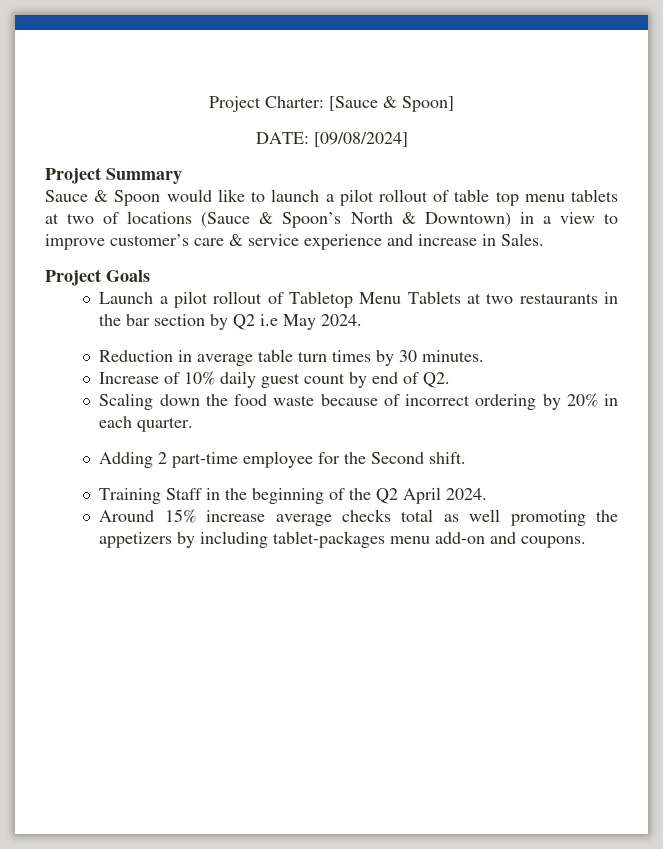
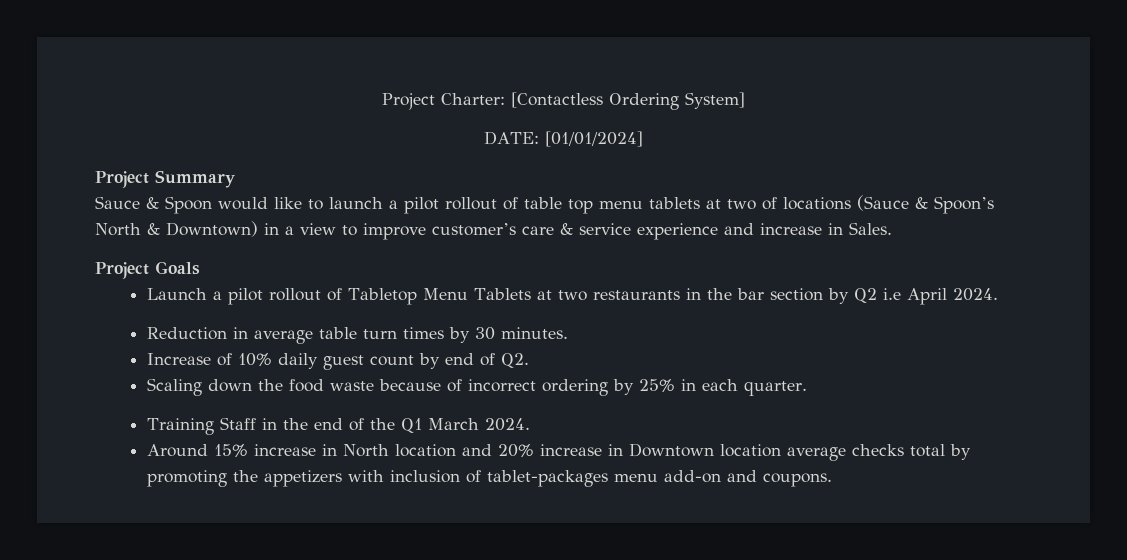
[329,96,454,112] [Sauce & Spoon] -> [511,92,745,110] [Contactless Ordering System]
[313,132,408,147] [09/08/2024] -> [544,131,643,147] [01/01/2024]
[283,314,317,330] May -> [906,288,947,305] April
[566,393,598,407] 20% -> [638,379,675,392] 25%
[99,451,467,468] // Adding 2 part-time employee for the Second shift. -> (807, 388) none
[252,488,325,504] beginning -> [313,418,343,430] end
[376,487,442,504] Q2 April -> [400,418,479,433] Q1 March
(266, 516) none -> [321,443,781,457] in North location and 20% increase in Downtown location
[443,509,501,522] as well -> [949,444,971,460] by
[177,531,269,548] by including -> [347,470,481,483] with inclusion of

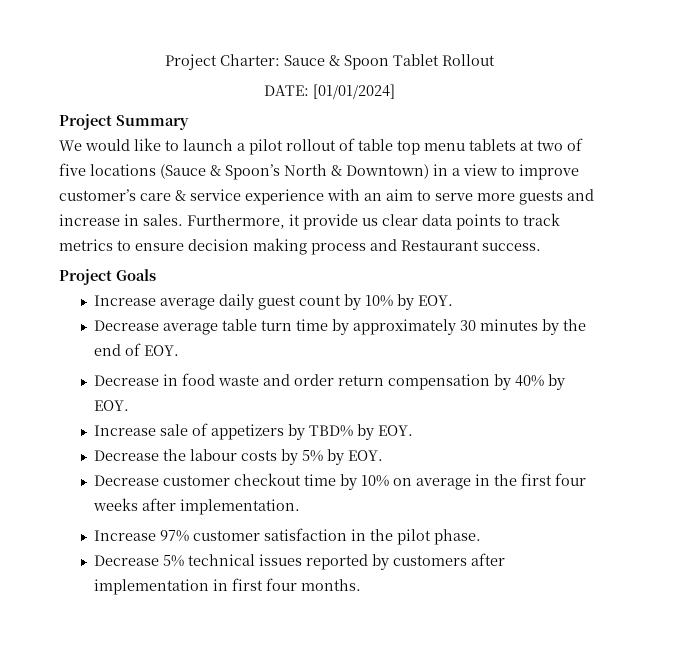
[511,92,745,110] [Contactless Ordering System] -> [284,54,495,70] Sauce & Spoon Tablet Rollout
[95,196,212,214] Sauce & Spoon -> [59,140,82,151] We
(777, 203) none -> [59,163,86,176] five
[724,222,892,235] [95,261,200,279] [146,288,998,305] [146,327,568,344] [146,353,529,370] [146,378,807,396] [146,417,530,435] [146,443,971,461] [146,470,832,487] and increase in Sales. // Project Goals // Launch a pilot rollout of Tabletop Menu Tablets at two restaurants in the bar section by Q2 i.e April 2024. // Reduction in average table turn times by 30 minutes. // Increase of 10% daily guest count by end of Q2. // Scaling down the food waste because of incorrect ordering by 25% in each quarter. // Training Staff in the end of the Q1 March 2024. // Around 15% increase in North location and 20% increase in Downtown location average checks total by promoting the appetizers with inclusion of tablet-packages menu add-on and coupons. -> [327,189,594,205] [59,213,560,230] [59,238,541,255] [59,269,156,285] [94,294,454,310] [94,319,587,335] [94,343,180,356] [94,373,566,390] [94,400,130,411] [94,423,414,440] [94,449,384,465] [94,473,587,490] [93,498,301,515] [94,528,482,545] [94,553,506,570] [94,578,362,595] with an aim to serve more guests and increase in sales. Furthermore, it provide us clear data points to track metrics to ensure decision making process and Restaurant success. // Project Goals // Increase average daily guest count by 10% by EOY. // Decrease average table turn time by approximately 30 minutes by the end of EOY. // Decrease in food waste and order return compensation by 40% by EOY. // Increase sale of appetizers by TBD% by EOY. // Decrease the labour costs by 5% by EOY. // Decrease customer checkout time by 10% on average in the first four weeks after implementation. // Increase 97% customer satisfaction in the pilot phase. // Decrease 5% technical issues reported by customers after implementation in first four months.

